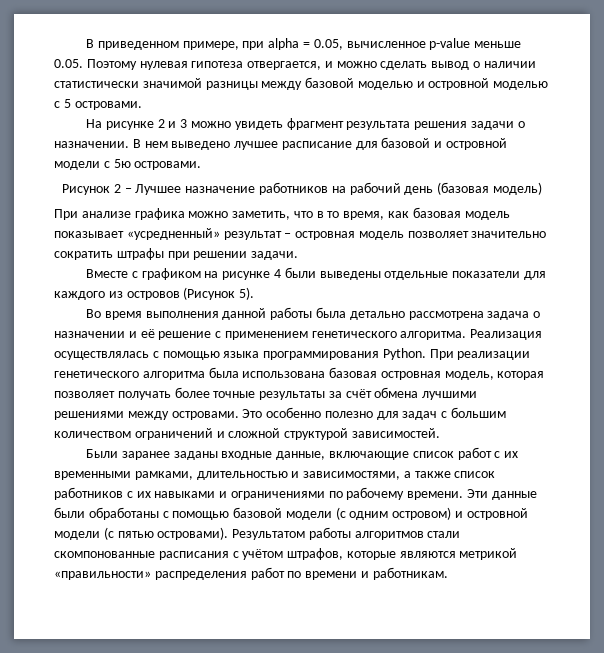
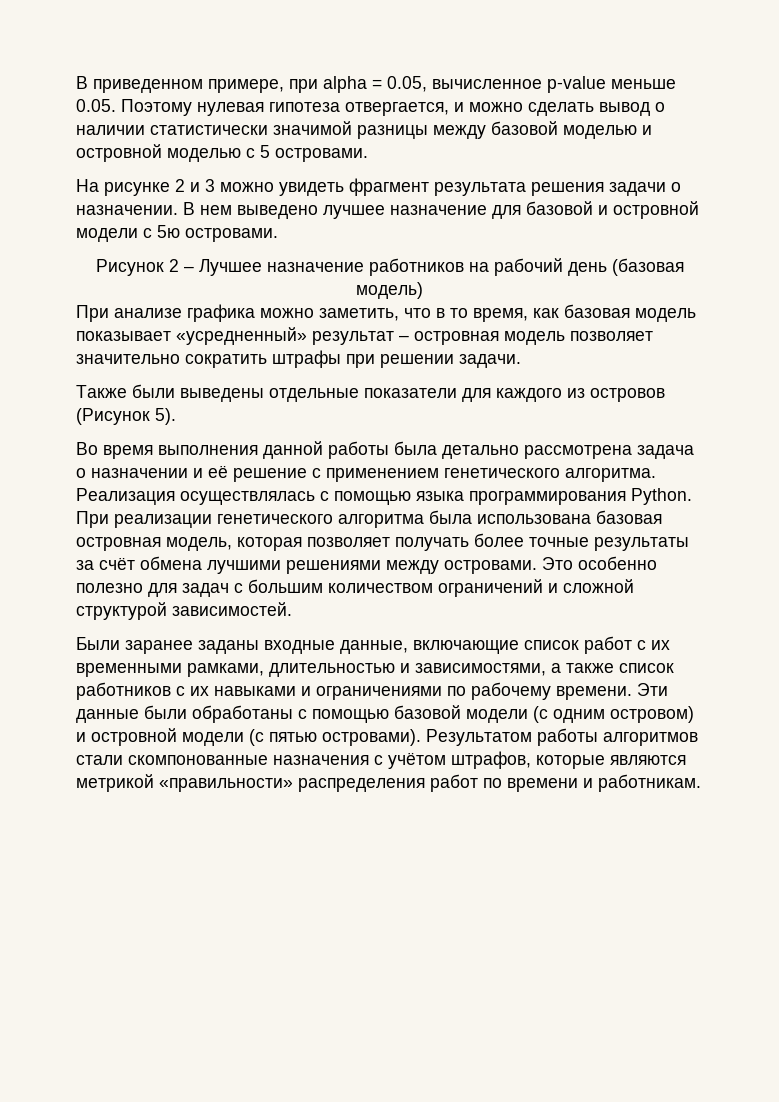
[281,141,352,150] расписание -> [390,205,487,215] назначение
[86,268,282,280] Вместе с графиком на рисунке 4 -> [76,385,127,398] Также
[158,551,229,560] расписания -> [273,755,369,765] назначения

